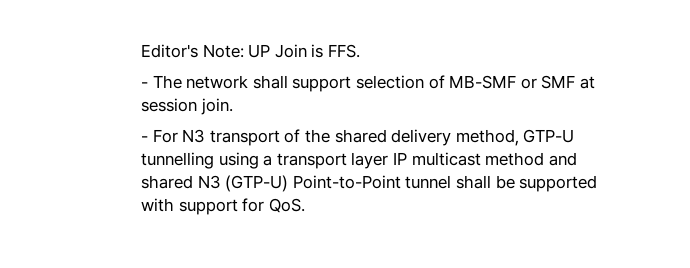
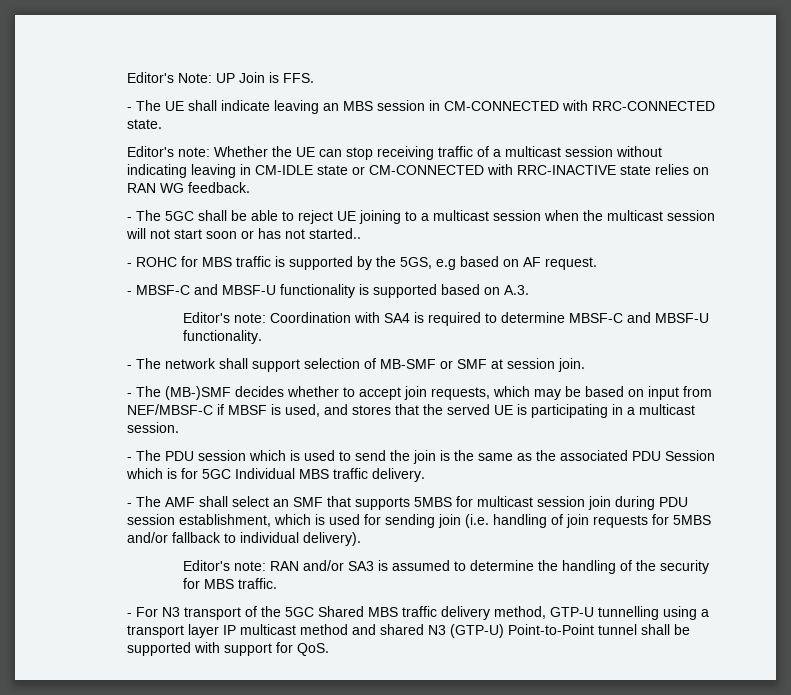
(360, 51) none -> [126,100,715,114] [126,119,162,129] [126,146,662,160] [126,164,709,178] [126,182,250,193] [126,210,715,224] [125,228,361,239] [126,256,597,270] [126,284,529,298] [182,312,709,326] [182,330,262,344] // - The UE shall indicate leaving an MBS session in CM-CONNECTED with RRC-CONNECTED state. // Editor's note: Whether the UE can stop receiving traffic of a multicast session without indicating leaving in CM-IDLE state or CM-CONNECTED with RRC-INACTIVE state relies on RAN WG feedback. // - The 5GC shall be able to reject UE joining to a multicast session when the multicast session will not start soon or has not started.. // - ROHC for MBS traffic is supported by the 5GS, e.g based on AF request. // - MBSF-C and MBSF-U functionality is supported based on A.3. // Editor's note: Coordination with SA4 is required to determine MBSF-C and MBSF-U functionality.
(233, 106) none -> [126,386,712,400] [126,404,695,418] [126,422,179,433] [126,450,715,464] [125,468,425,482] [126,496,688,510] [126,514,711,528] [126,532,361,546] [182,560,709,574] [182,578,277,589] // - The (MB-)SMF decides whether to accept join requests, which may be based on input from NEF/MBSF-C if MBSF is used, and stores that the served UE is participating in a multicast session. // - The PDU session which is used to send the join is the same as the associated PDU Session which is for 5GC Individual MBS traffic delivery. // - The AMF shall select an SMF that supports 5MBS for multicast session join during PDU session establishment, which is used for sending join (i.e. handling of join requests for 5MBS and/or fallback to individual delivery). // Editor's note: RAN and/or SA3 is assumed to determine the handling of the security for MBS traffic.
[334,129,387,143] shared -> [284,606,437,617] 5GC Shared MBS traffic

